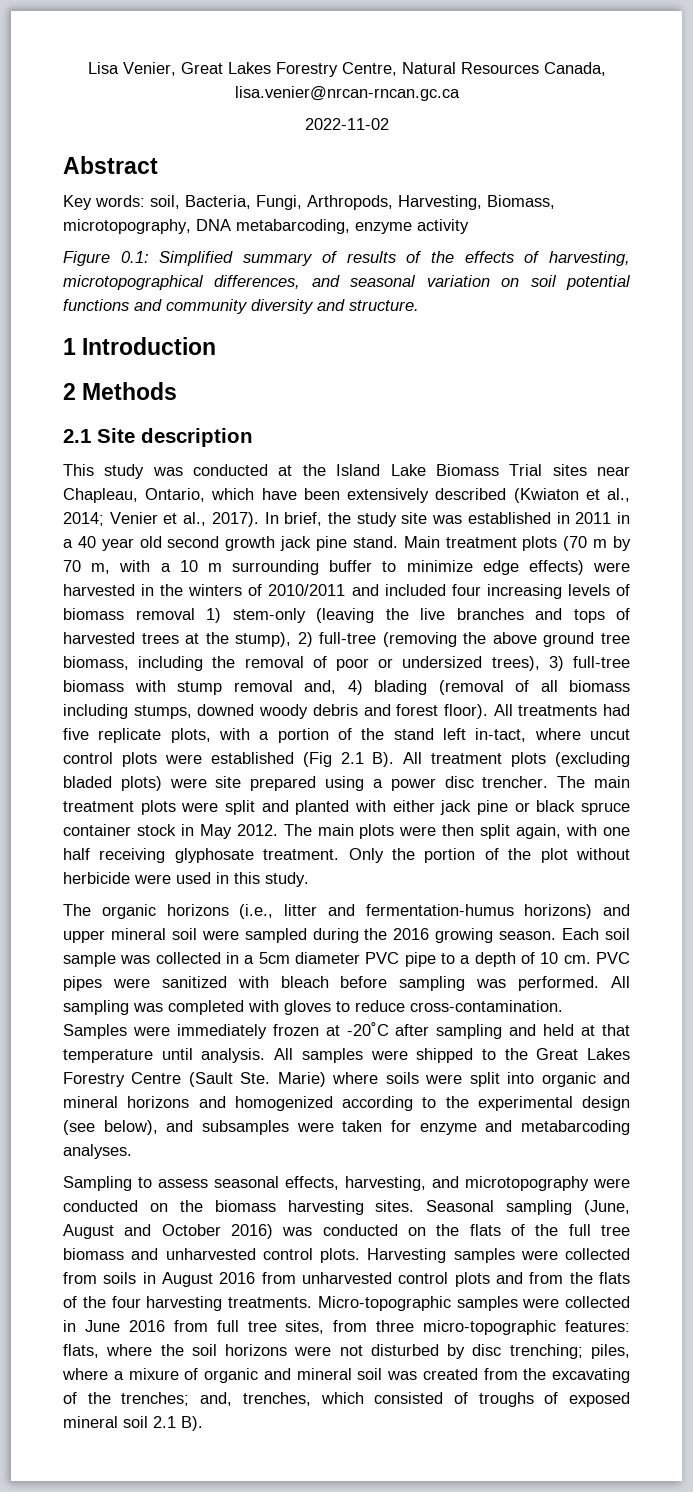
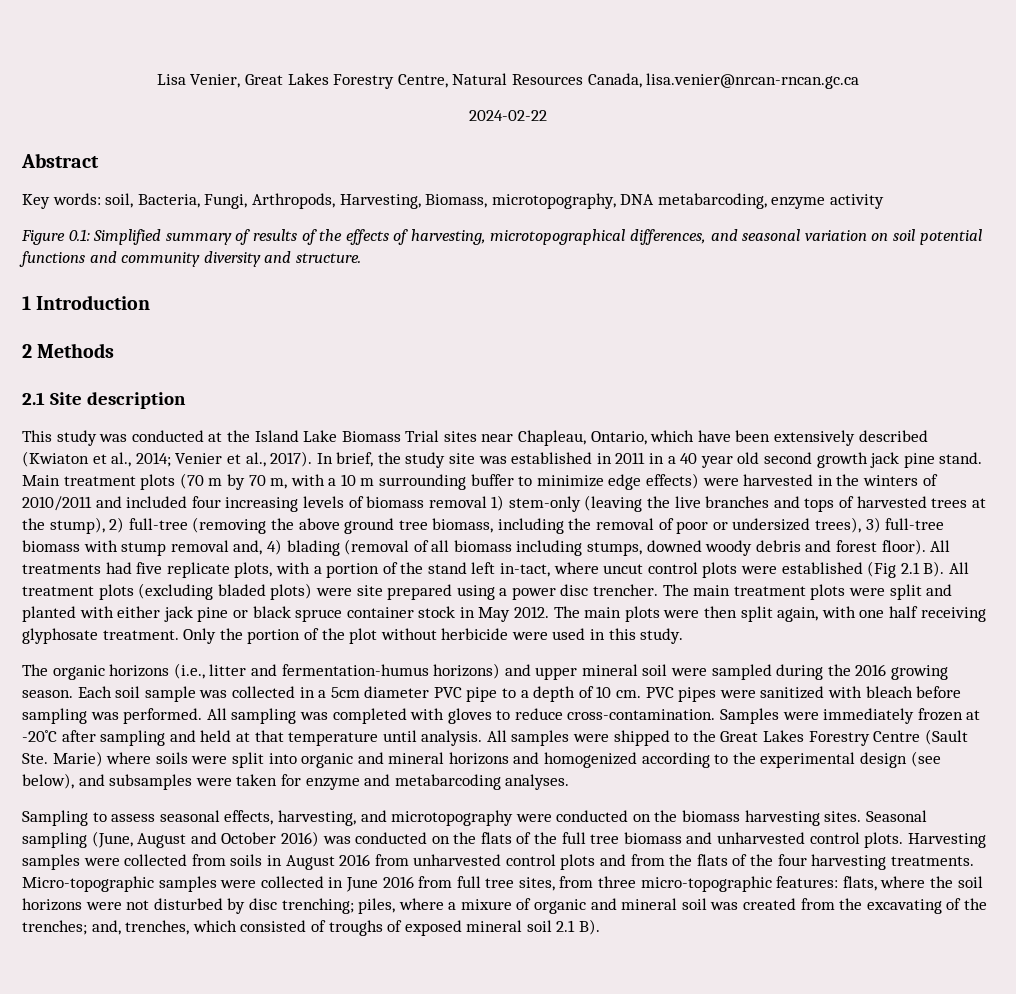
[304,118,389,130] 2022-11-02 -> [469,110,547,121] 2024-02-22

